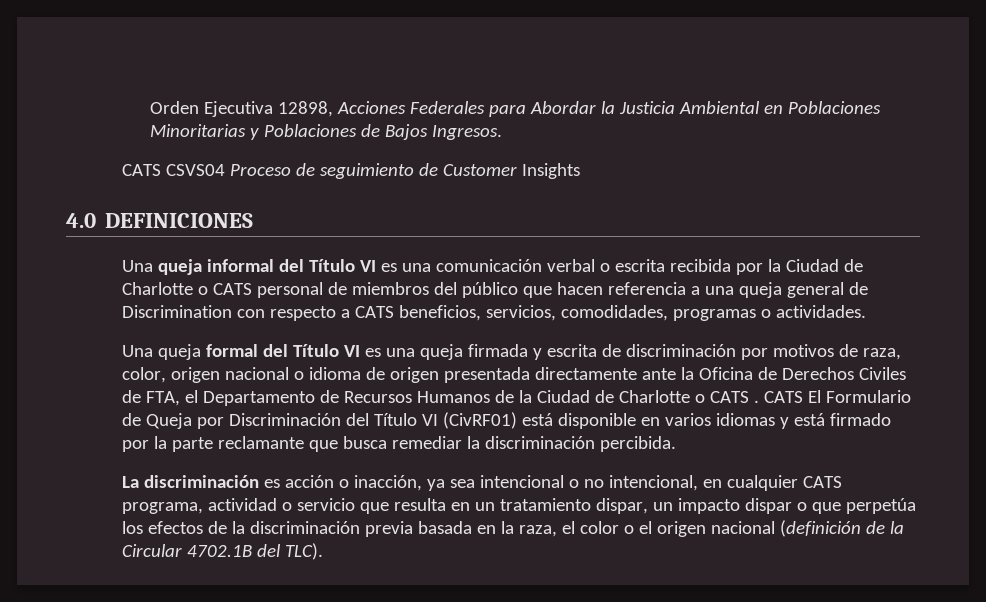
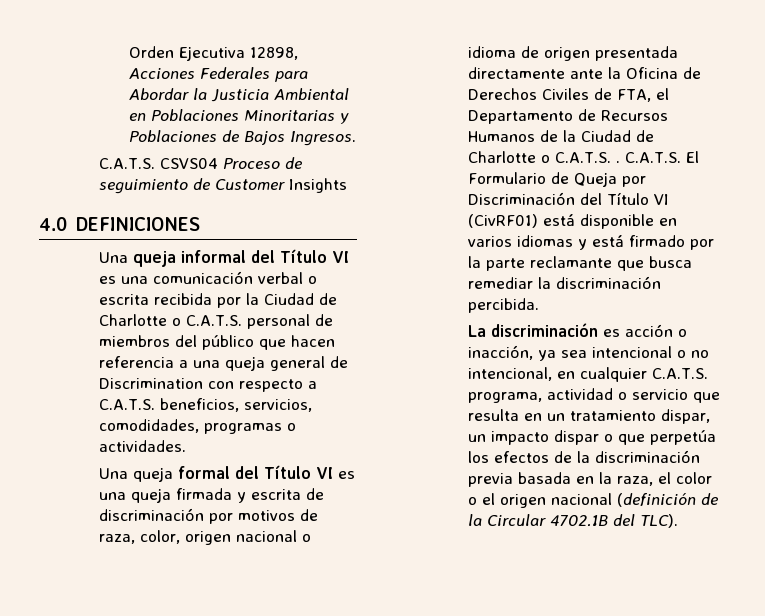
[121,164,161,176] CATS -> [99,158,156,169] C.A.T.S.
[212,283,252,295] CATS -> [186,315,243,326] C.A.T.S.
[354,306,394,318] CATS -> [99,399,156,410] C.A.T.S.
[709,391,803,403] CATS . CATS -> [555,152,682,163] C.A.T.S. . C.A.T.S.
[802,476,842,488] CATS -> [652,368,709,379] C.A.T.S.

